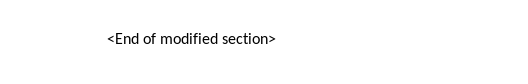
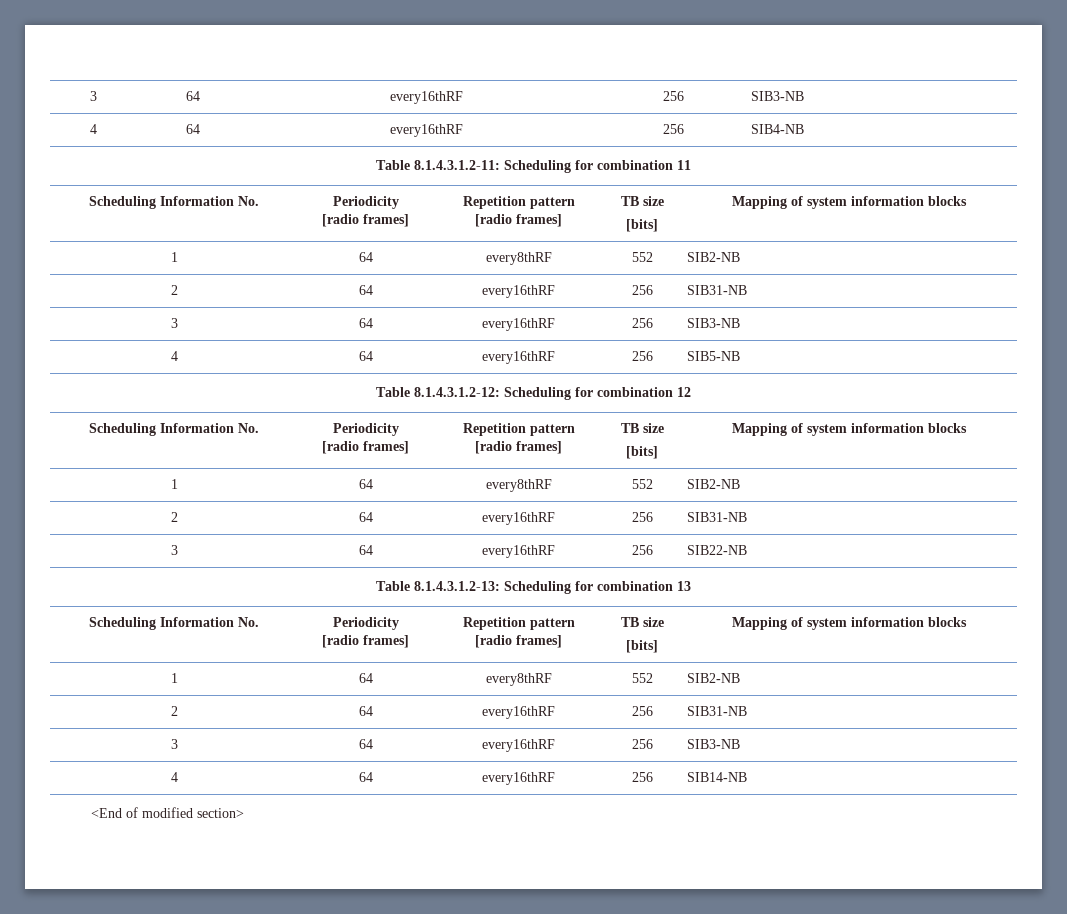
(106, 38) none -> [89,91,97,101] [186,91,200,101] [390,91,463,104] [663,91,684,101] [750,91,804,101] [89,124,97,134] [186,124,200,134] [390,124,463,137] [663,124,684,134] [750,124,804,134] [376,160,691,173] [89,196,259,209] [332,196,399,209] [322,214,409,227] [462,196,575,209] [475,214,562,227] [620,196,664,206] [626,219,658,232] [731,196,967,209] [170,252,178,262] [358,252,373,262] [485,252,552,265] [631,252,653,262] [686,252,740,262] [170,285,178,295] [358,285,373,295] [482,285,555,298] [631,285,653,295] [686,285,747,295] [170,318,178,328] [358,318,373,328] [482,318,555,331] [631,318,653,328] [686,318,740,328] [170,351,178,361] [358,351,373,361] [482,351,555,364] [631,351,653,361] [686,351,740,361] [376,387,691,400] [89,423,259,436] [332,423,399,436] [322,441,409,454] [462,423,575,436] [475,441,562,454] [620,423,664,433] [626,446,658,459] [731,423,967,436] [170,479,178,489] [358,479,373,489] [485,479,552,492] [631,479,653,489] [686,479,740,489] [170,512,178,522] [358,512,373,522] [482,512,555,525] [631,512,653,522] [686,512,747,522] [170,545,178,555] [358,545,373,555] [482,545,555,558] [631,545,653,555] [686,545,747,555] [376,581,691,594] [89,617,259,630] [332,617,399,630] [322,635,409,648] [462,617,575,630] [475,635,562,648] [620,617,664,627] [626,640,658,653] [731,617,967,630] [170,673,178,683] [358,673,373,683] [485,673,552,686] [631,673,653,683] [686,673,740,683] [170,706,178,716] [358,706,373,716] [482,706,555,719] [631,706,653,716] [686,706,747,716] [170,739,178,749] [358,739,373,749] [482,739,555,752] [631,739,653,749] [686,739,740,749] [170,772,178,782] [358,772,373,782] [482,772,555,785] [631,772,653,782] [686,772,747,782] 3 | 64 | every16thRF | 256 | SIB3-NB // 4 | 64 | every16thRF | 256 | SIB4-NB // Table 8.1.4.3.1.2-11: Scheduling for combination 11 // Scheduling Information No. | Periodicity // [radio frames] | Repetition pattern // [radio frames] | TB size // [bits] | Mapping of system information blocks // 1 | 64 | every8thRF | 552 | SIB2-NB // 2 | 64 | every16thRF | 256 | SIB31-NB // 3 | 64 | every16thRF | 256 | SIB3-NB // 4 | 64 | every16thRF | 256 | SIB5-NB // Table 8.1.4.3.1.2-12: Scheduling for combination 12 // Scheduling Information No. | Periodicity // [radio frames] | Repetition pattern // [radio frames] | TB size // [bits] | Mapping of system information blocks // 1 | 64 | every8thRF | 552 | SIB2-NB // 2 | 64 | every16thRF | 256 | SIB31-NB // 3 | 64 | every16thRF | 256 | SIB22-NB // Table 8.1.4.3.1.2-13: Scheduling for combination 13 // Scheduling Information No. | Periodicity // [radio frames] | Repetition pattern // [radio frames] | TB size // [bits] | Mapping of system information blocks // 1 | 64 | every8thRF | 552 | SIB2-NB // 2 | 64 | every16thRF | 256 | SIB31-NB // 3 | 64 | every16thRF | 256 | SIB3-NB // 4 | 64 | every16thRF | 256 | SIB14-NB //

